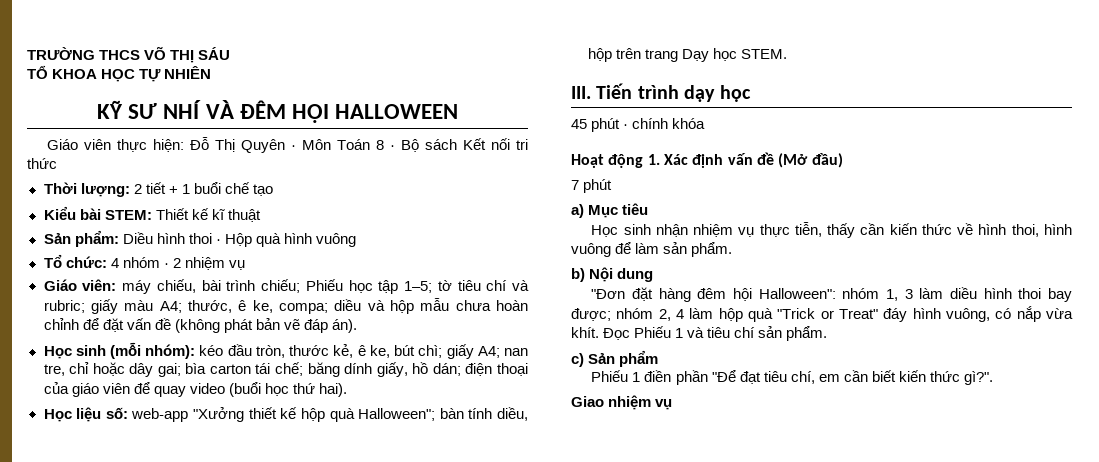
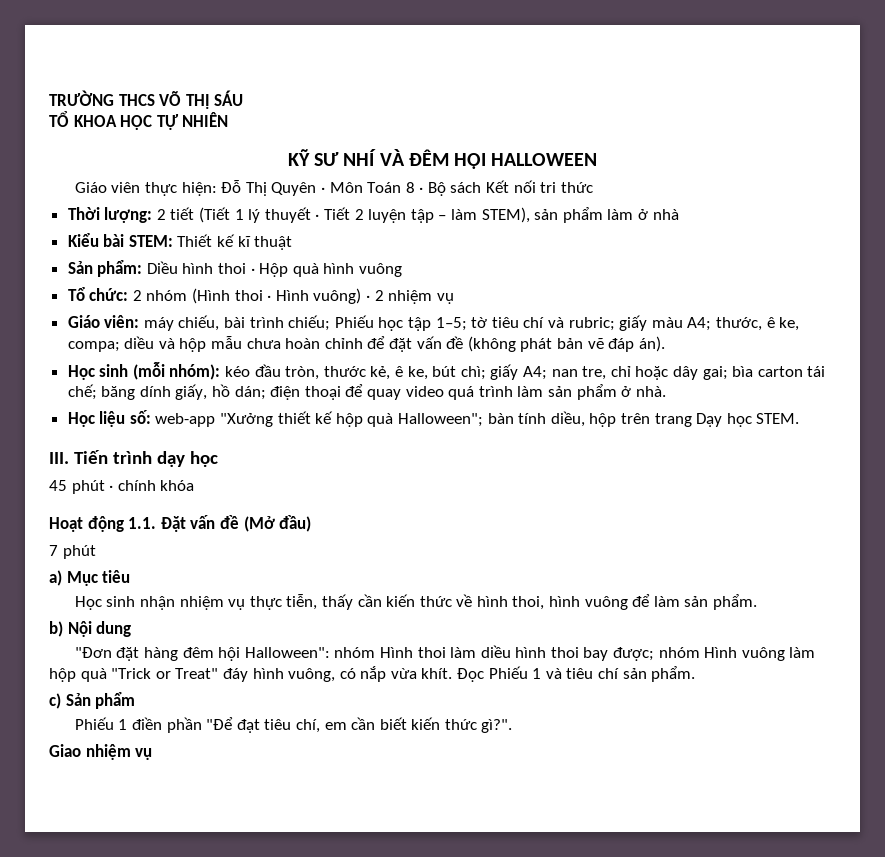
[168,182,273,196] + 1 buổi chế tạo -> [199,207,679,223] (Tiết 1 lý thuyết · Tiết 2 luyện tập – làm STEM), sản phẩm làm ở nhà
[110,257,160,268] 4 nhóm -> [132,288,362,304] 2 nhóm (Hình thoi · Hình vuông)
[43,382,347,397] của giáo viên để quay video (buổi học thứ hai). -> [345,384,666,400] để quay video quá trình làm sản phẩm ở nhà.
[647,154,724,168] 1. Xác định -> [128,516,186,532] 1.1. Đặt
[886,289,913,301] 1, 3 -> [379,647,446,658] Hình thoi
[658,309,684,321] 2, 4 -> [704,647,785,661] Hình vuông

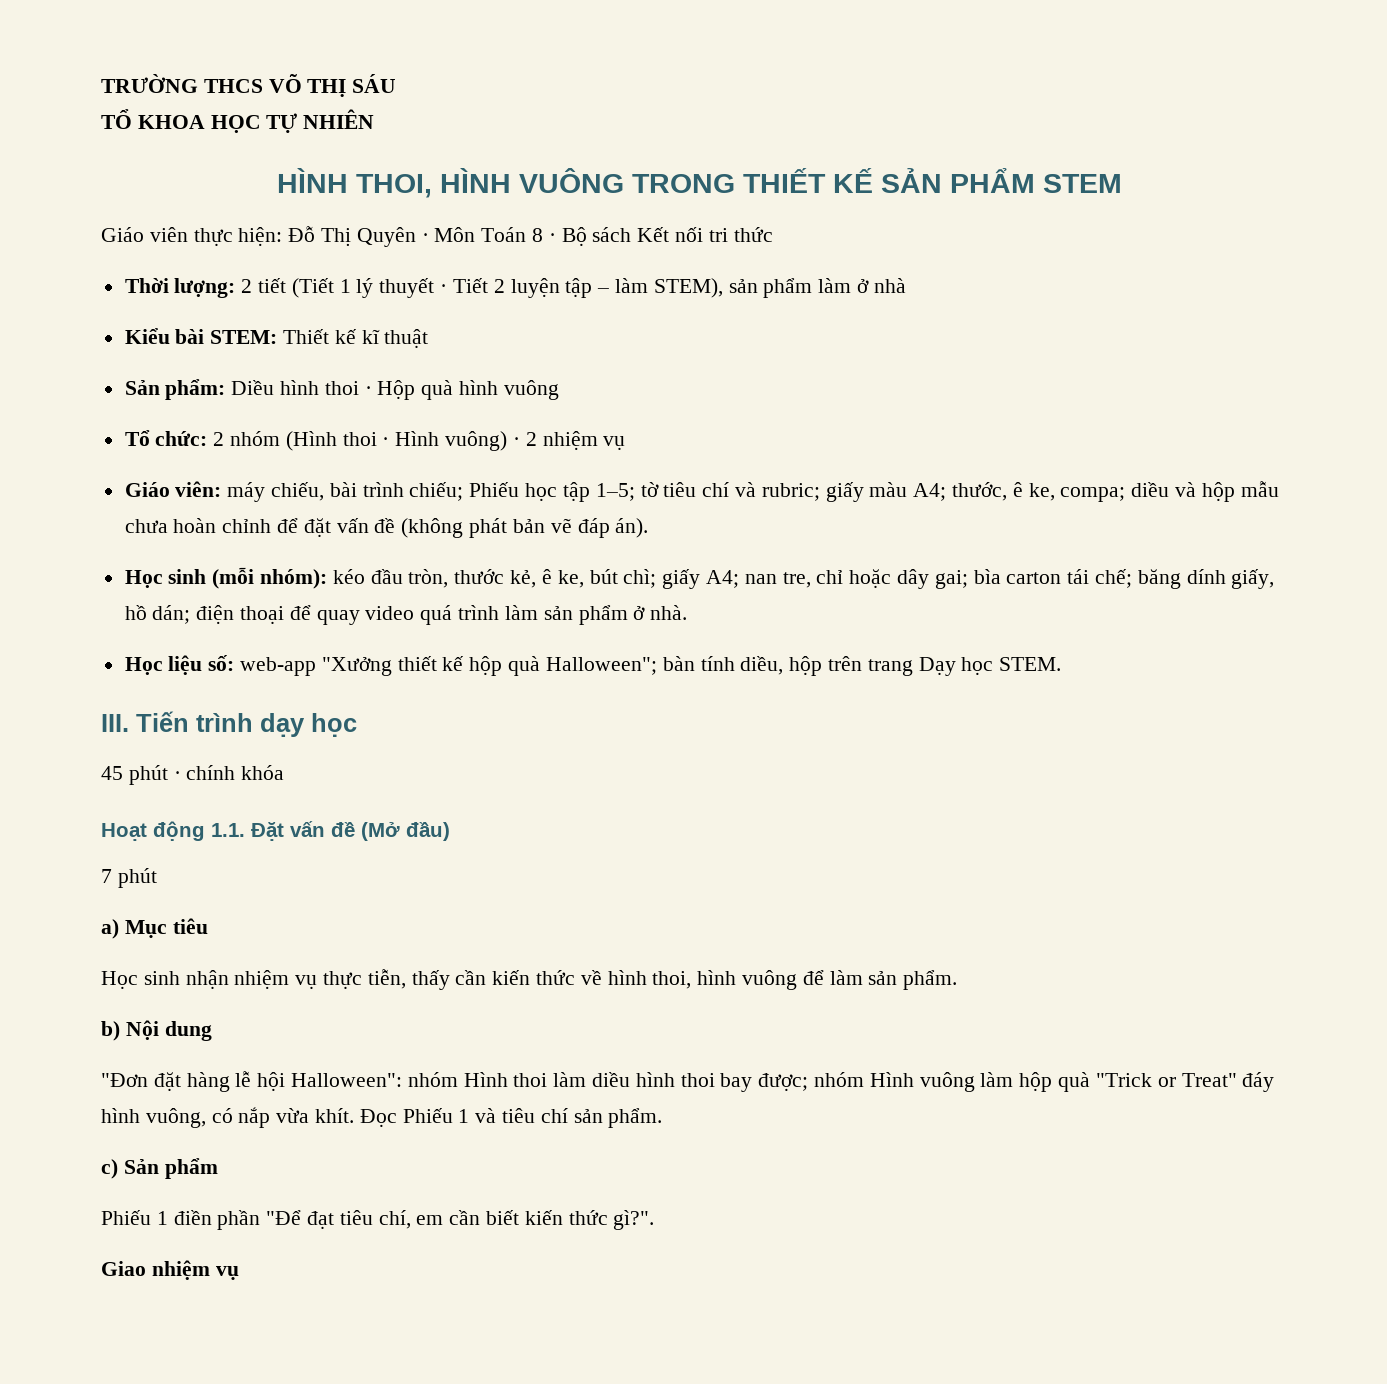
[287,149,598,169] KỸ SƯ NHÍ VÀ ĐÊM HỘI HALLOWEEN -> [276,168,1122,198] HÌNH THOI, HÌNH VUÔNG TRONG THIẾT KẾ SẢN PHẨM STEM
[182,647,214,658] đêm -> [235,1071,252,1087] lễ

